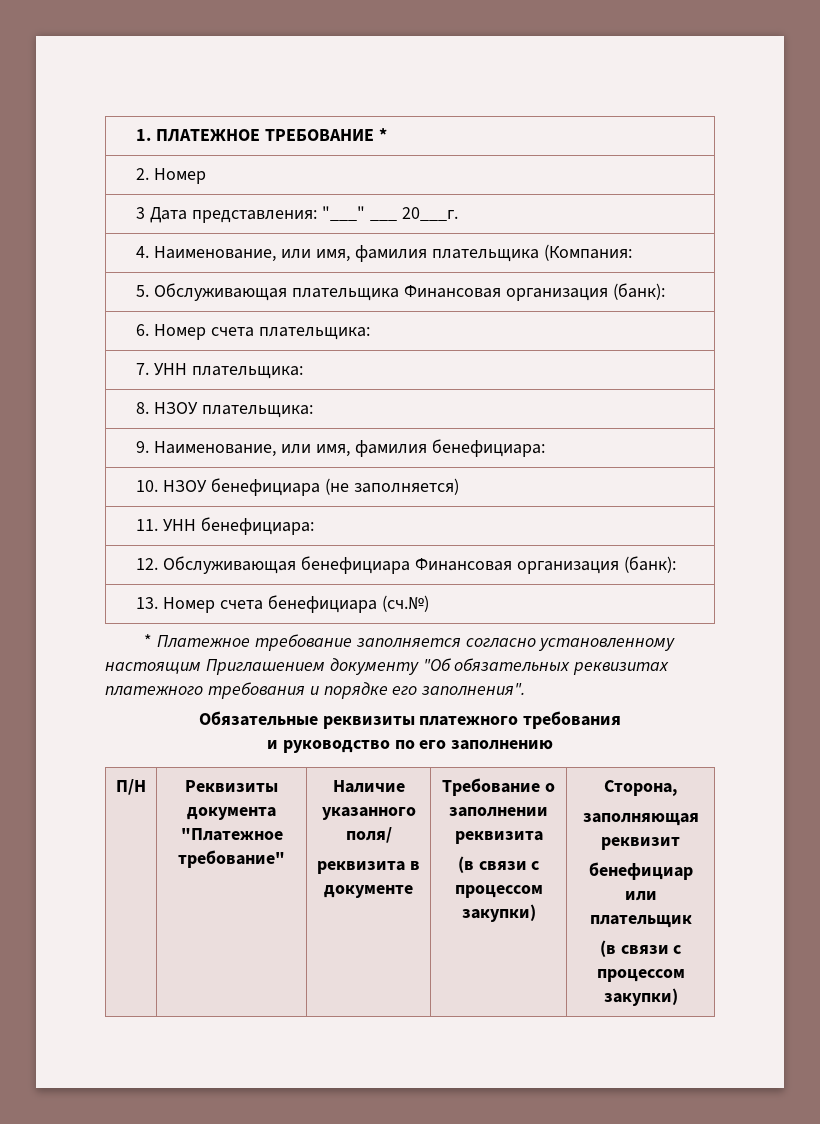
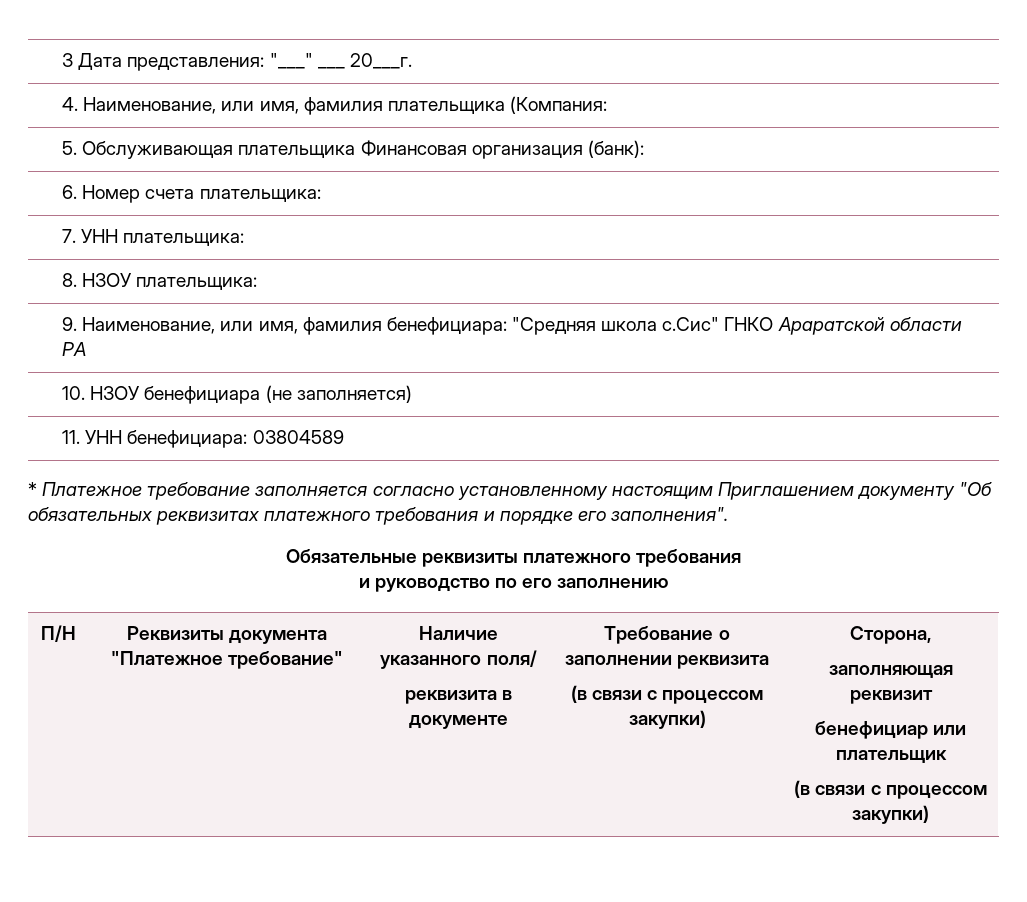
[136,128,387,142] [136,168,207,184] 1. ПЛАТЕЖНОЕ ТРЕБОВАНИЕ * // 2. Номер // -> (62, 60) none
(545, 448) none -> [511,317,962,335] [62,342,87,356] "Средняя школа с.Сис" ГНКО Араратской области РА
[136,556,676,574] [136,595,429,613] // 12. Обслуживающая бенефициара Финансовая организация (банк): // 13. Номер счета бенефициара (сч.№) -> [252,430,344,444] 03804589

